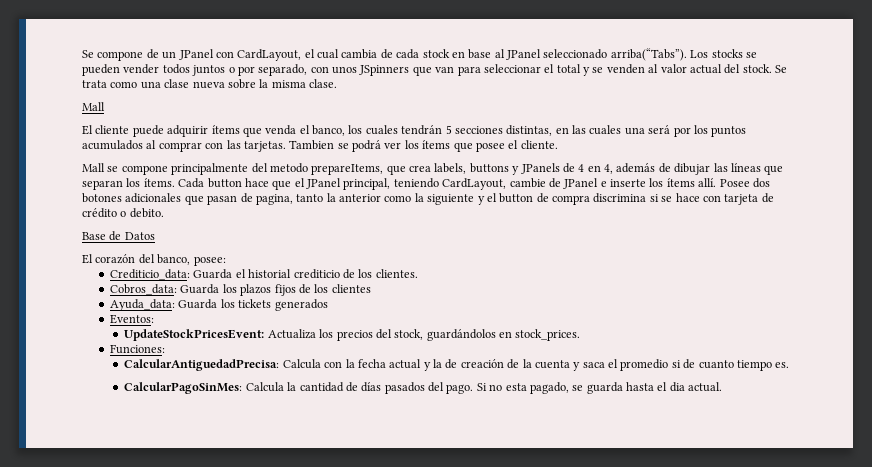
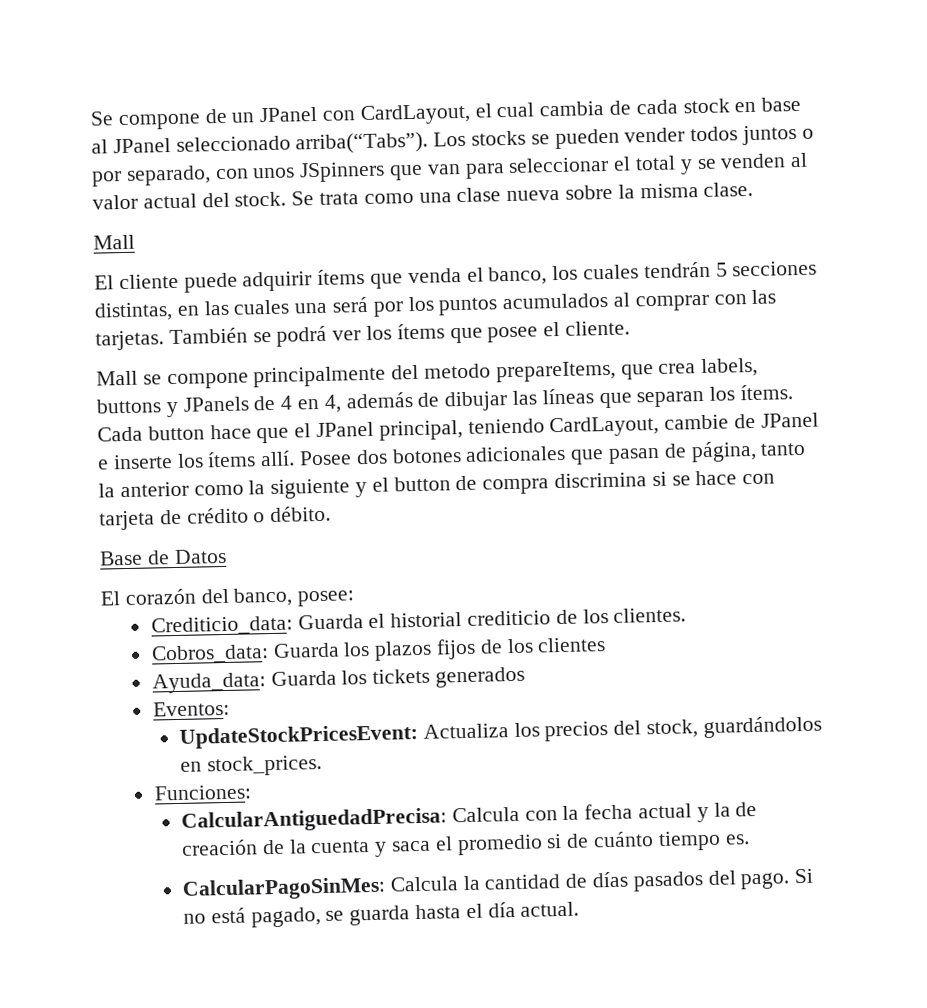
[289,140,335,150] Tambien -> [168,327,248,345] También
[255,194,293,205] pagina, -> [690,440,757,463] página,
[129,208,164,218] debito. -> [270,505,332,523] débito.
[698,360,734,369] cuanto -> [593,831,655,848] cuánto
[505,383,527,391] esta -> [210,907,246,924] está
[669,382,685,392] dia -> [487,902,516,918] día

